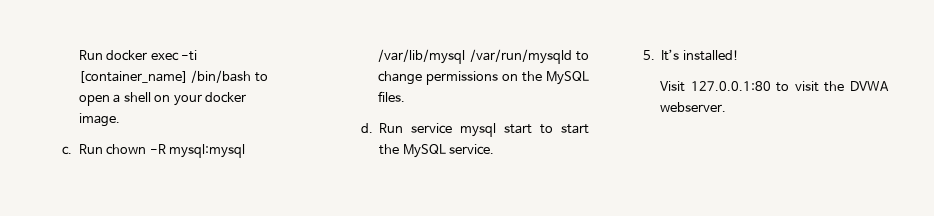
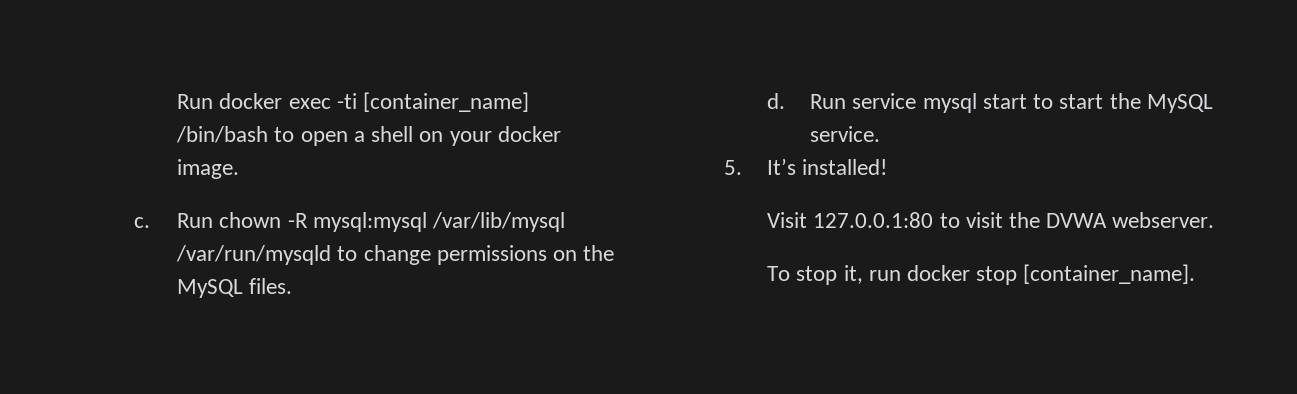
(727, 107) none -> [767,264,1196,285] // To stop it, run docker stop [container_name].

